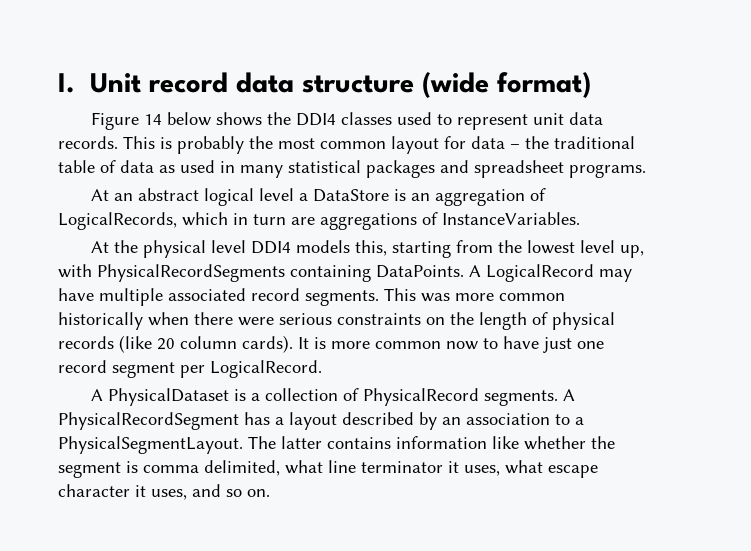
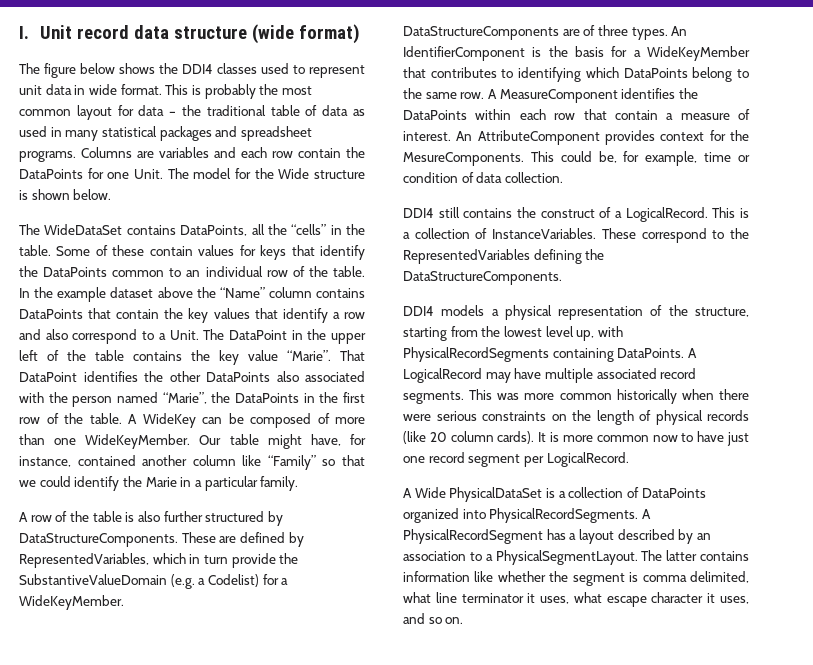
[91,112,163,130] Figure 14 -> [19,63,76,78] The figure
[58,136,118,149] records. -> [74,84,162,95] in wide format.
[91,188,547,206] [58,212,580,230] [91,240,388,258] // At an abstract logical level a DataStore is an aggregation of LogicalRecords, which in turn are aggregations of InstanceVariables. // At the physical level DDI4 models this, -> [81,147,365,158] [19,168,365,179] [19,189,112,200] [19,224,365,236] [19,245,366,260] [19,266,365,277] [19,287,365,302] [19,308,365,323] [19,329,366,344] [19,350,365,365] [19,371,365,382] [19,392,366,407] [19,413,365,428] [19,434,366,449] [19,455,365,470] [19,476,299,491] [19,511,283,526] [19,532,304,547] [19,553,299,568] [19,574,289,589] [19,595,124,610] [403,25,688,40] [403,46,750,61] [403,67,749,82] [403,88,698,103] [403,109,750,120] [403,130,749,145] [403,151,750,166] [403,172,563,183] [403,207,749,222] [403,228,749,243] [403,249,605,264] [403,271,562,285] [403,305,749,320] Columns are variables and each row contain the DataPoints for one Unit. The model for the Wide structure is shown below. // The WideDataSet contains DataPoints, all the “cells” in the table. Some of these contain values for keys that identify the DataPoints common to an individual row of the table. In the example dataset above the “Name” column contains DataPoints that contain the key values that identify a row and also correspond to a Unit. The DataPoint in the upper left of the table contains the key value “Marie”. That DataPoint identifies the other DataPoints also associated with the person named “Marie”, the DataPoints in the first row of the table. A WideKey can be composed of more than one WideKeyMember. Our table might have, for instance, contained another column like “Family” so that we could identify the Marie in a particular family. // A row of the table is also further structured by DataStructureComponents. These are defined by RepresentedVariables, which in turn provide the SubstantiveValueDomain (e.g. a Codelist) for a WideKeyMember. // DataStructureComponents are of three types. An IdentifierComponent is the basis for a WideKeyMember that contributes to identifying which DataPoints belong to the same row. A MeasureComponent identifies the DataPoints within each row that contain a measure of interest. An AttributeComponent provides context for the MesureComponents. This could be, for example, time or condition of data collection. // DDI4 still contains the construct of a LogicalRecord. This is a collection of InstanceVariables. These correspond to the RepresentedVariables defining the DataStructureComponents. // DDI4 models a physical representation of the structure,
[108,388,559,406] PhysicalDataset is a collection of PhysicalRecord segments. -> [414,487,706,502] [403,508,639,523] Wide PhysicalDataSet is a collection of DataPoints organized into PhysicalRecordSegments.

